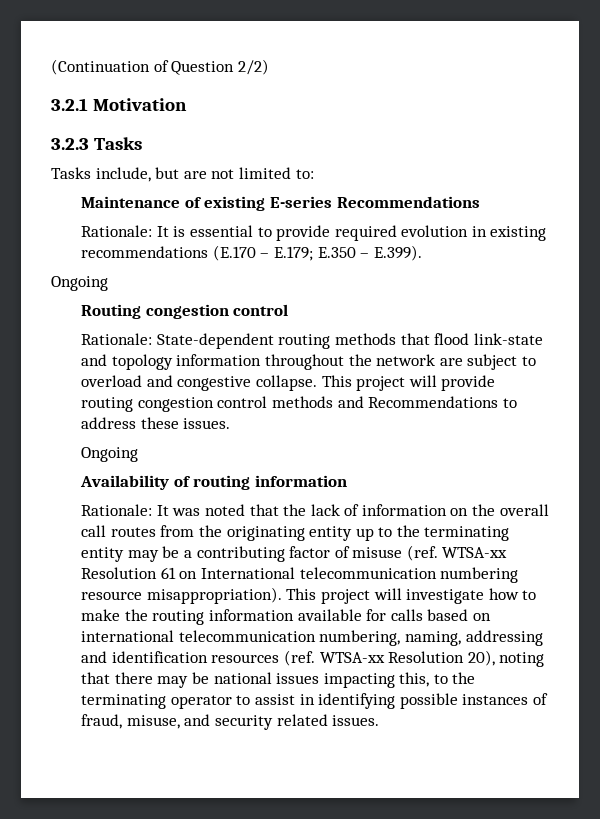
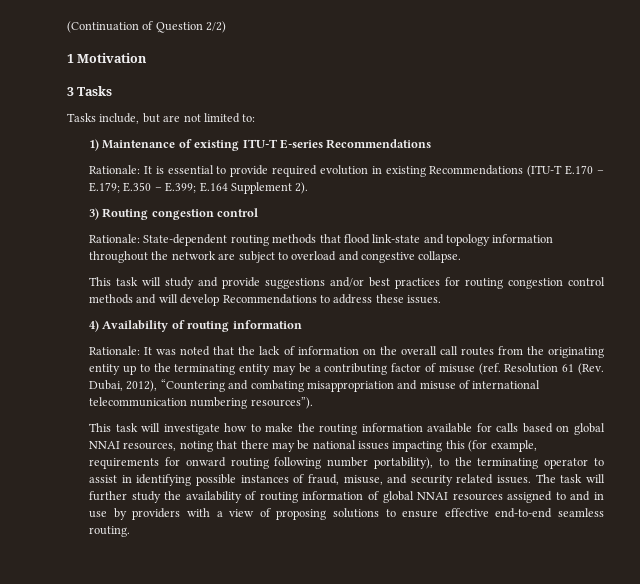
[51,98,88,111] 3.2.1 -> [67,54,74,63] 1
[51,138,89,150] 3.2.3 -> [67,87,74,96] 3
(314, 174) none -> [89,139,100,151] 1)
(266, 203) none -> [242,139,278,148] ITU-T
[81,245,256,261] recommendations (E.170 -> [429,165,594,177] Recommendations (ITU-T E.170
[373,245,422,261] [51,276,108,291] E.399). // Ongoing // -> [165,182,309,194] [89,208,100,220] E.399; E.164 Supplement 2). // 3)
[321,375,496,391] This project will provide -> [89,277,461,289] // This task will study and provide suggestions and/or best practices for
(364, 402) none -> [158,294,220,306] will develop
[81,447,139,462] Ongoing // -> [89,320,100,332] 4)
[442,547,508,558] WTSA-xx -> (501, 369) none
[179,567,519,583] [81,587,370,604] on International telecommunication numbering resource misappropriation). This project -> [578,363,605,375] [89,379,541,392] [89,397,313,409] [89,423,138,432] (Rev. Dubai, 2012), “Countering and combating misappropriation and misuse of international telecommunication numbering resources”). // This task
[81,630,543,646] [81,650,495,666] international telecommunication numbering, naming, addressing and identification resources (ref. WTSA-xx Resolution 20), -> [574,423,606,435] [89,441,177,451] global NNAI resources,
[399,672,430,687] this, -> [445,440,537,452] [89,457,433,469] this (for example, requirements for onward routing following number portability),
(380, 720) none -> [535,474,605,483] [89,491,604,503] [89,508,604,520] [89,526,131,537] The task will further study the availability of routing information of global NNAI resources assigned to and in use by providers with a view of proposing solutions to ensure effective end-to-end seamless routing.

